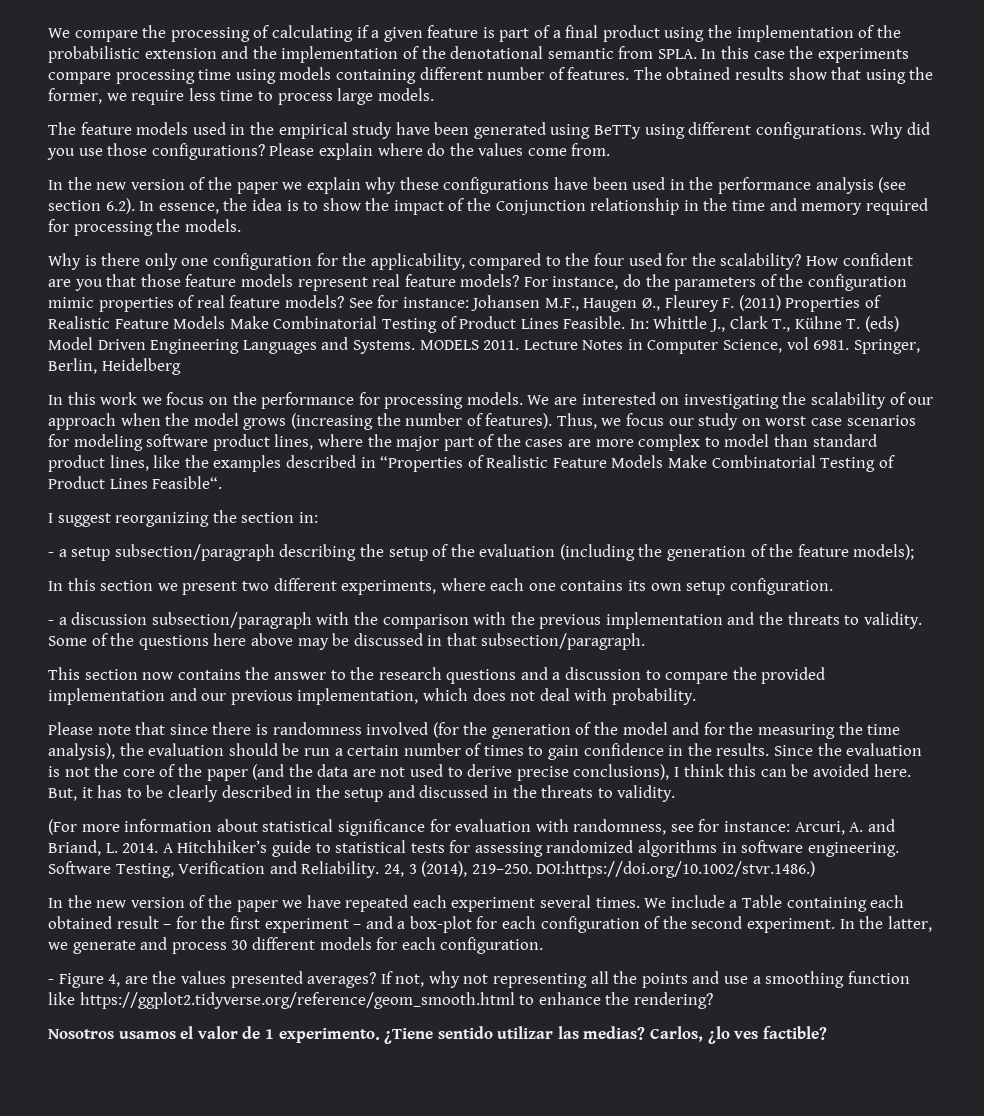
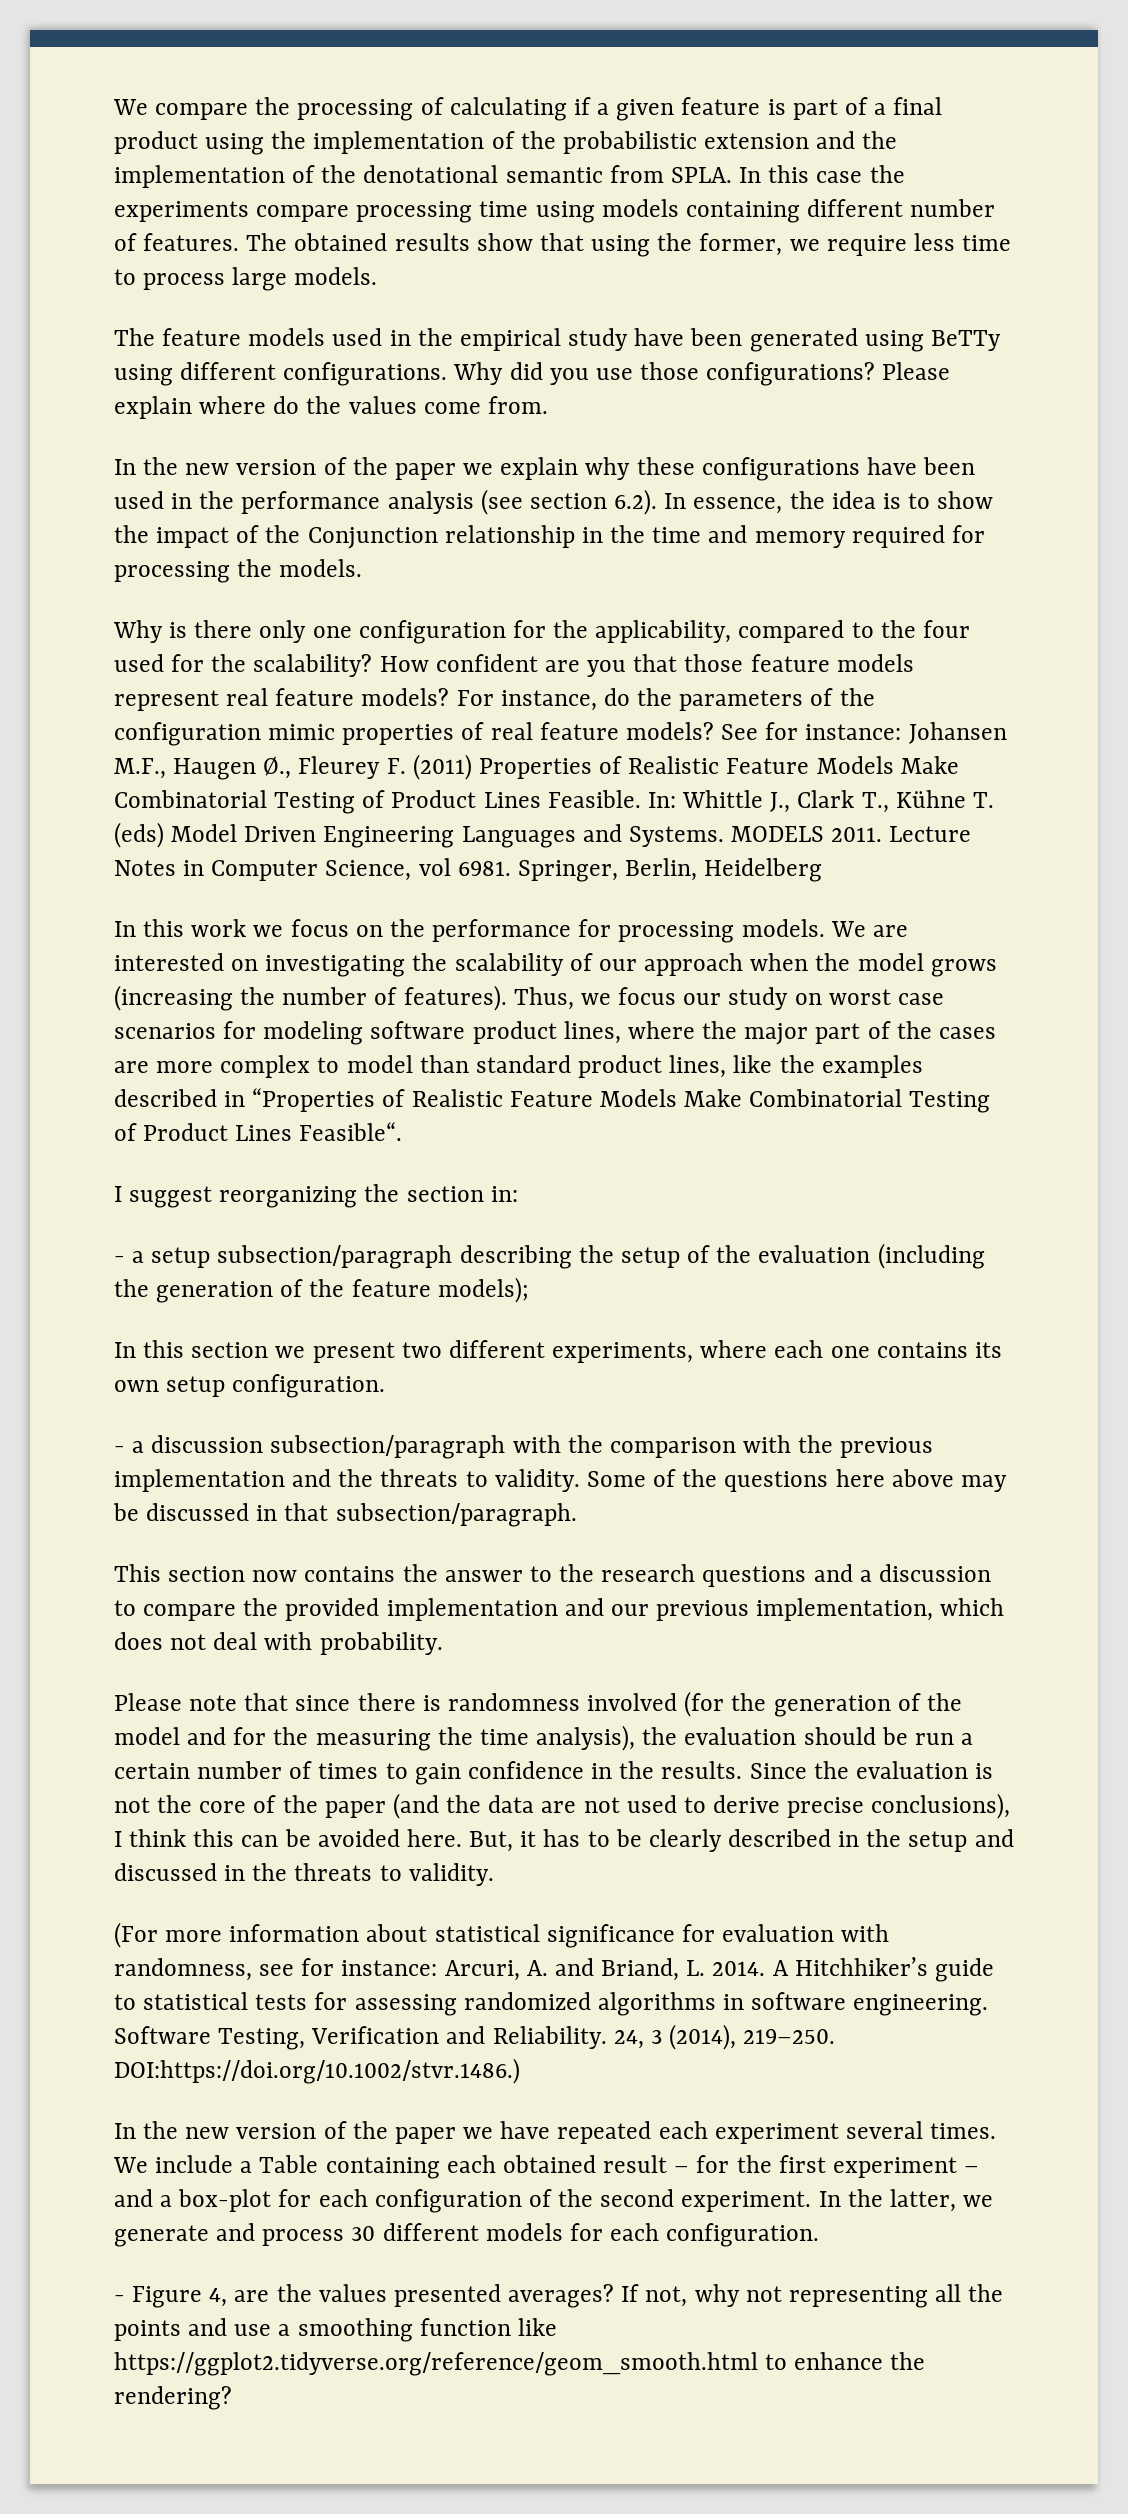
[48,1026,827,1044] // Nosotros usamos el valor de 1 experimento. ¿Tiene sentido utilizar las medias? Carlos, ¿lo ves factible? -> (232, 2398) none

